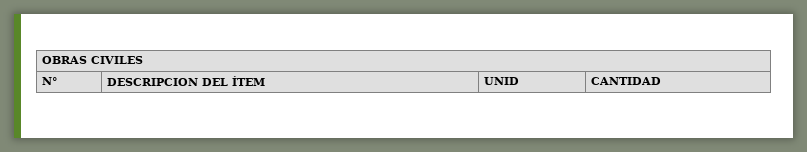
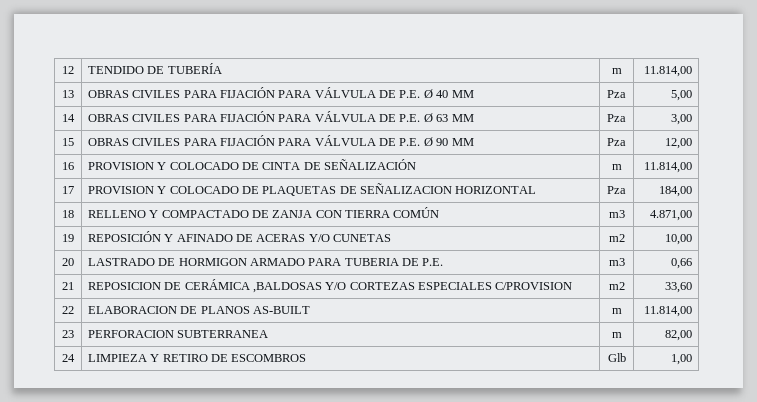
[42,56,144,64] [42,77,59,85] [107,76,266,86] [484,77,520,85] [591,77,662,85] OBRAS CIVILES // N° | DESCRIPCION DEL ÍTEM | UNID | CANTIDAD -> [62,66,74,74] [87,63,222,74] [611,68,622,74] [644,66,693,77] [62,90,74,98] [87,87,474,98] [607,90,626,98] [671,90,693,101] [62,114,75,122] [87,111,474,122] [607,114,626,122] [671,114,693,125] [62,138,74,146] [87,135,474,146] [607,138,626,146] [665,138,693,149] [62,162,74,170] [87,159,417,170] [611,164,622,170] [644,162,693,173] [62,186,74,194] [87,183,537,196] [607,186,626,194] [659,186,693,197] [62,210,74,218] [87,207,440,218] [608,210,625,218] [650,210,693,221] [62,234,74,242] [87,231,392,242] [608,234,625,242] [665,234,693,245] [62,258,74,266] [87,258,444,266] [608,258,625,266] [671,258,693,269] [62,282,74,290] [87,279,573,293] [608,282,625,290] [665,282,693,293] [62,306,74,314] [87,306,310,314] [611,308,622,314] [644,306,693,317] [62,330,74,338] [87,330,269,338] [611,332,622,338] [665,330,693,341] [62,354,75,362] [87,354,307,362] [607,353,626,362] [671,354,693,365] 12 | TENDIDO DE TUBERÍA | m | 11.814,00 // 13 | OBRAS CIVILES PARA FIJACIÓN PARA VÁLVULA DE P.E. Ø 40 MM | Pza | 5,00 // 14 | OBRAS CIVILES PARA FIJACIÓN PARA VÁLVULA DE P.E. Ø 63 MM | Pza | 3,00 // 15 | OBRAS CIVILES PARA FIJACIÓN PARA VÁLVULA DE P.E. Ø 90 MM | Pza | 12,00 // 16 | PROVISION Y COLOCADO DE CINTA DE SEÑALIZACIÓN | m | 11.814,00 // 17 | PROVISION Y COLOCADO DE PLAQUETAS DE SEÑALIZACION HORIZONTAL | Pza | 184,00 // 18 | RELLENO Y COMPACTADO DE ZANJA CON TIERRA COMÚN | m3 | 4.871,00 // 19 | REPOSICIÓN Y AFINADO DE ACERAS Y/O CUNETAS | m2 | 10,00 // 20 | LASTRADO DE HORMIGON ARMADO PARA TUBERIA DE P.E. | m3 | 0,66 // 21 | REPOSICION DE CERÁMICA ,BALDOSAS Y/O CORTEZAS ESPECIALES C/PROVISION | m2 | 33,60 // 22 | ELABORACION DE PLANOS AS-BUILT | m | 11.814,00 // 23 | PERFORACION SUBTERRANEA | m | 82,00 // 24 | LIMPIEZA Y RETIRO DE ESCOMBROS | Glb | 1,00

